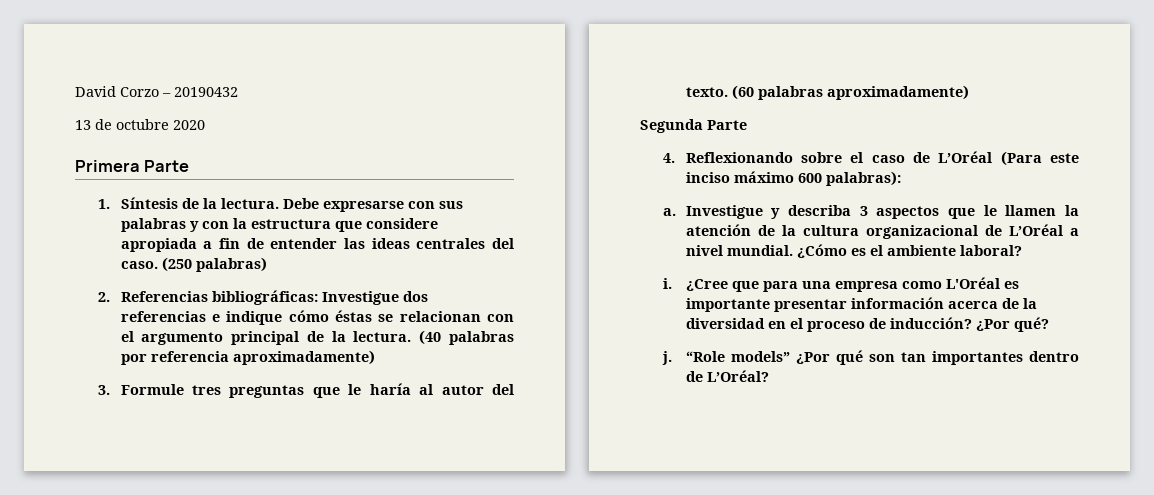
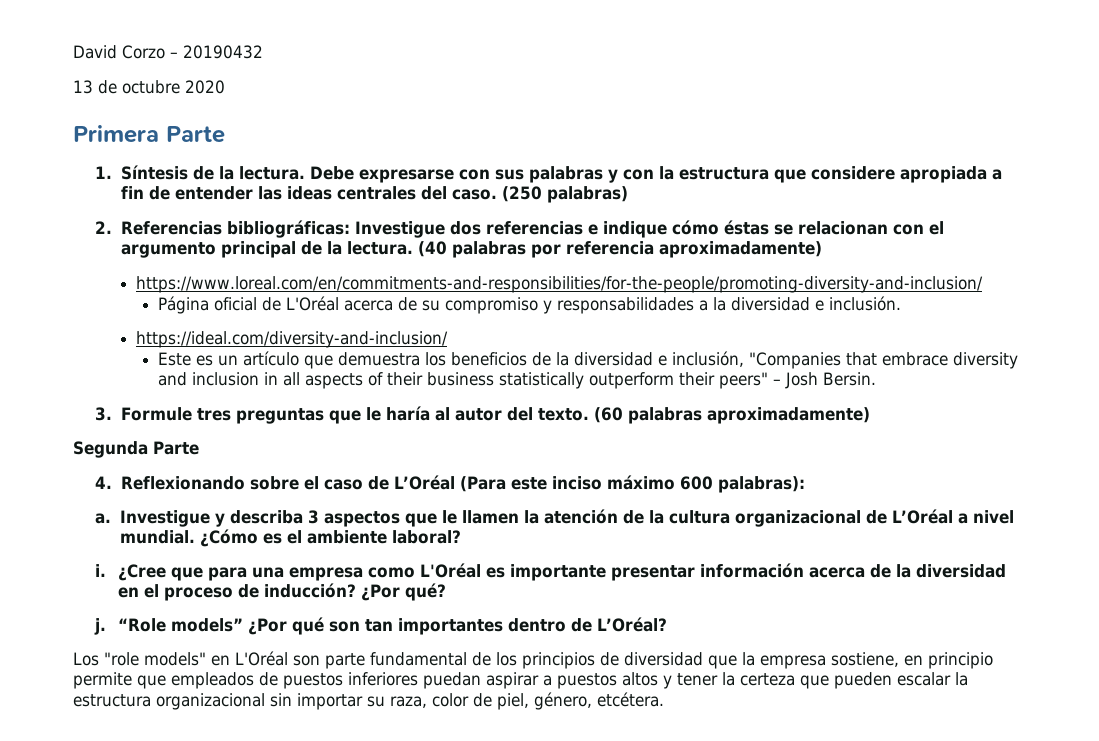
(375, 357) none -> [135,276,983,293] [157,296,901,314] [135,331,448,348] [157,351,1018,369] [157,372,876,389] // https://www.loreal.com/en/commitments-and-responsibilities/for-the-people/promoting-diversity-and-inclusion/ // Página oficial de L'Oréal acerca de su compromiso y responsabilidades a la diversidad e inclusión. // https://ideal.com/diversity-and-inclusion/ // Este es un artículo que demuestra los beneficios de la diversidad e inclusión, "Companies that embrace diversity and inclusion in all aspects of their business statistically outperform their peers" – Josh Bersin.
(769, 376) none -> [73,651,993,669] [73,672,968,689] [73,692,664,710] // Los "role models" en L'Oréal son parte fundamental de los principios de diversidad que la empresa sostiene, en principio permite que empleados de puestos inferiores puedan aspirar a puestos altos y tener la certeza que pueden escalar la estructura organizacional sin importar su raza, color de piel, género, etcétera.

